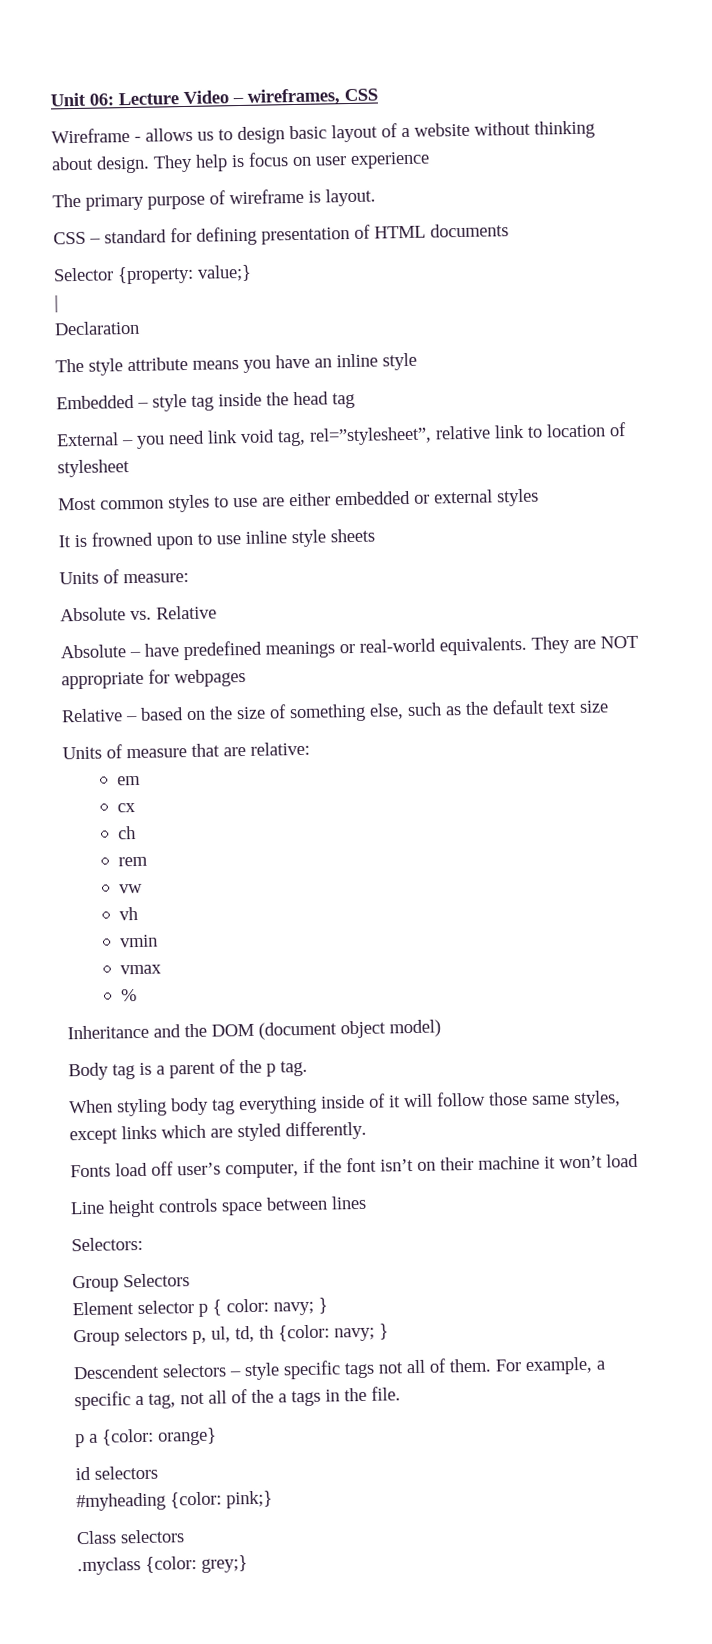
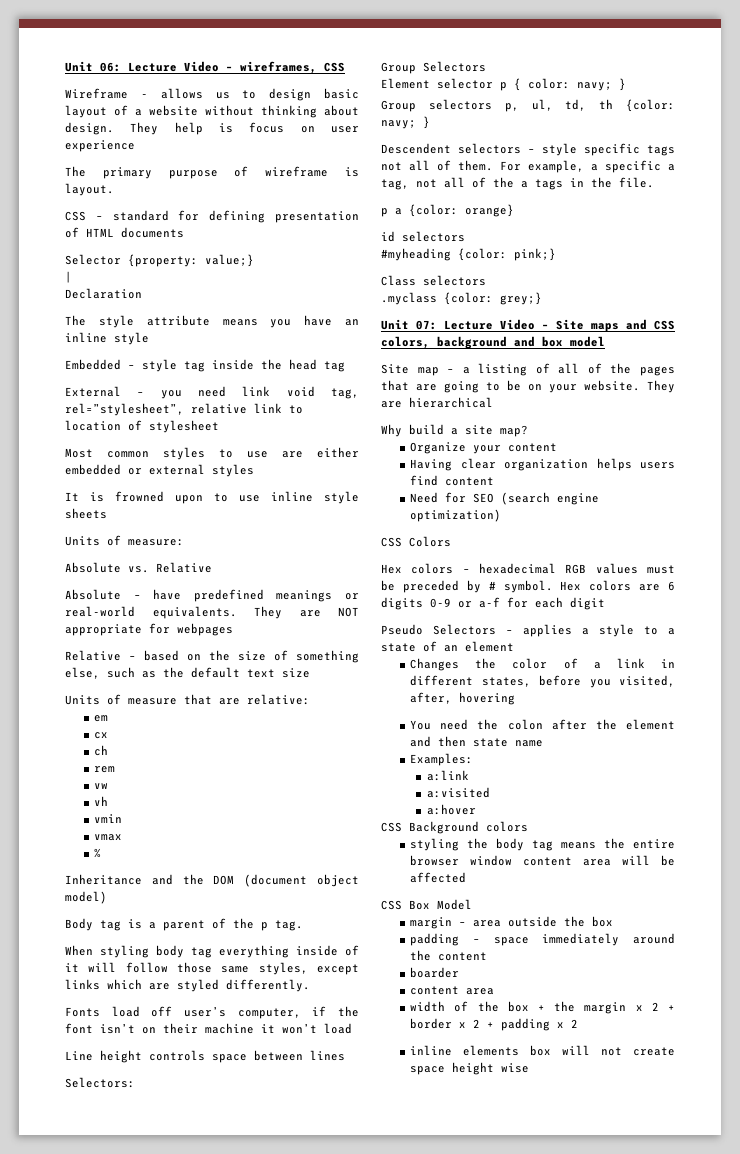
(248, 1564) none -> [381,319,675,332] [381,336,605,349] [381,363,675,376] [381,380,675,393] [381,397,493,408] [381,424,528,437] [410,442,558,454] [410,458,675,471] [410,475,495,486] [410,492,600,505] [410,509,502,522] [381,536,451,547] [381,563,675,574] [381,580,675,593] [381,597,605,610] [381,624,675,637] [381,641,514,652] [410,658,675,671] [410,675,675,688] [410,692,516,705] [410,719,675,730] [410,736,544,747] [410,753,474,766] [426,770,469,781] [426,787,490,798] [426,804,476,815] [381,821,528,834] [410,838,675,851] [410,855,675,866] [410,872,467,883] [381,899,472,910] [410,916,614,929] [410,933,675,946] [410,950,488,961] [410,967,460,978] [410,986,495,995] [410,1001,675,1014] [410,1018,579,1031] [410,1045,675,1056] [410,1062,530,1075] // Unit 07: Lecture Video – Site maps and CSS colors, background and box model // Site map – a listing of all of the pages that are going to be on your website. They are hierarchical // Why build a site map? // Organize your content // Having clear organization helps users find content // Need for SEO (search engine optimization) // CSS Colors // Hex colors – hexadecimal RGB values must be preceded by # symbol. Hex colors are 6 digits 0-9 or a-f for each digit // Pseudo Selectors – applies a style to a state of an element // Changes the color of a link in different states, before you visited, after, hovering // You need the colon after the element and then state name // Examples: // a:link // a:visited // a:hover // CSS Background colors // styling the body tag means the entire browser window content area will be affected // CSS Box Model // margin – area outside the box // padding – space immediately around the content // boarder // content area // width of the box + the margin x 2 + border x 2 + padding x 2 // inline elements box will not create space height wise

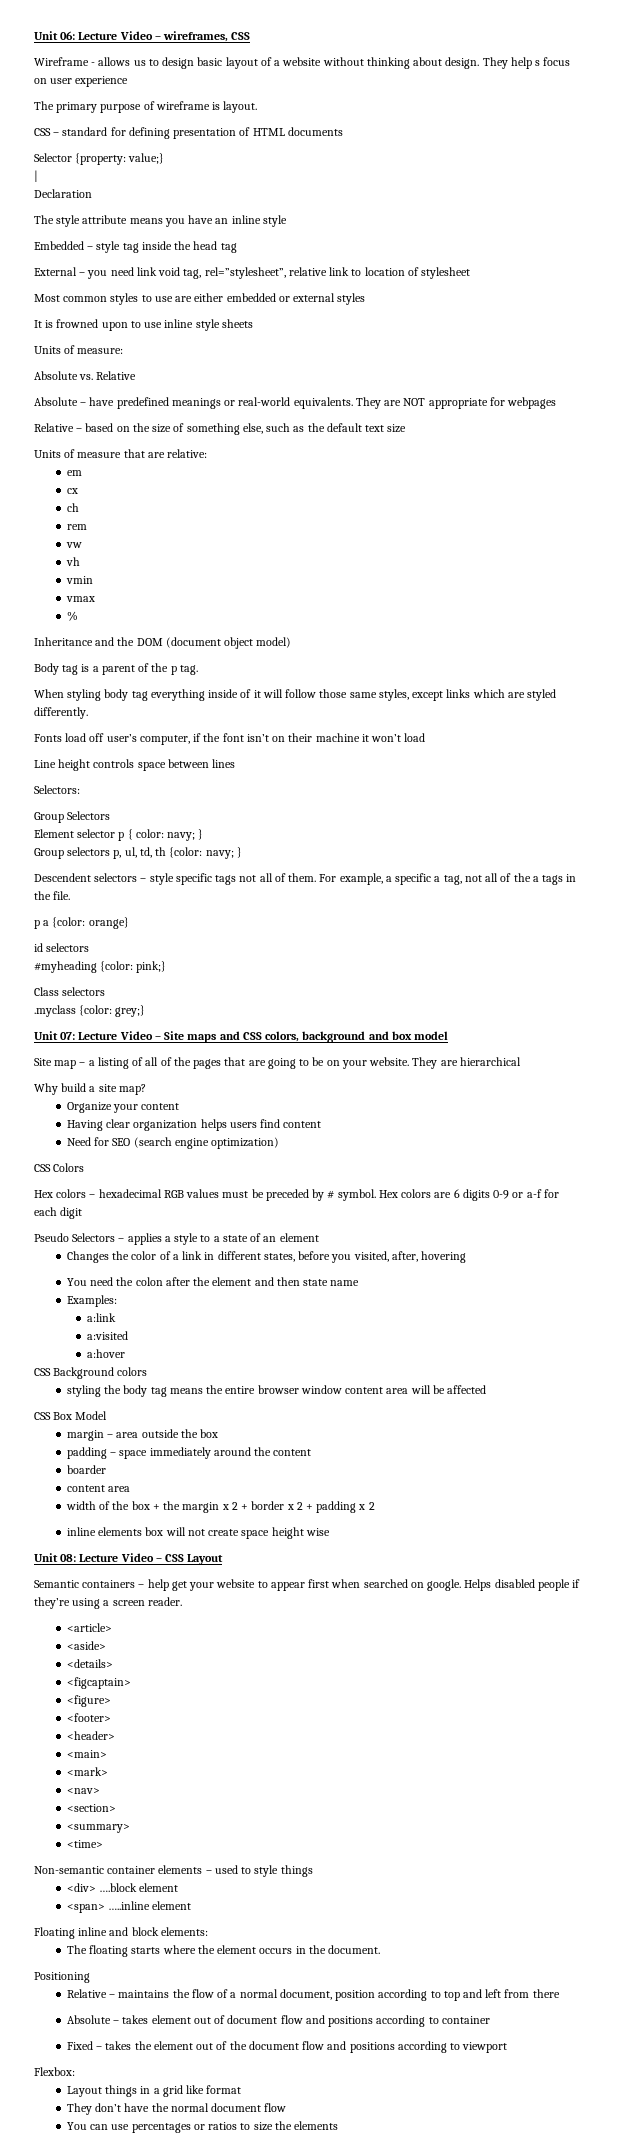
[219,123,234,133] is -> [535,60,541,66] s
(530, 1068) none -> [34,1553,224,1565] [34,1579,581,1591] [34,1597,182,1609] [66,1623,112,1632] [66,1641,106,1650] [66,1659,113,1668] [66,1677,131,1689] [66,1695,111,1707] [66,1713,111,1722] [66,1731,115,1740] [66,1750,107,1758] [66,1767,108,1776] [66,1788,100,1794] [66,1804,116,1812] [66,1824,130,1833] [66,1840,103,1848] [34,1865,313,1877] [66,1883,179,1892] [66,1901,192,1913] [34,1927,208,1939] [66,1945,381,1957] [34,1972,90,1983] [66,1989,560,2001] [66,2015,490,2027] [66,2041,508,2053] [34,2067,75,2076] [66,2085,242,2097] [66,2103,287,2115] [66,2121,339,2133] // Unit 08: Lecture Video – CSS Layout // Semantic containers – help get your website to appear first when searched on google. Helps disabled people if they’re using a screen reader. // <article> // <aside> // <details> // <figcaptain> // <figure> // <footer> // <header> // <main> // <mark> // <nav> // <section> // <summary> // <time> // Non-semantic container elements – used to style things // <div> ….block element // <span> …..inline element // Floating inline and block elements: // The floating starts where the element occurs in the document. // Positioning // Relative – maintains the flow of a normal document, position according to top and left from there // Absolute – takes element out of document flow and positions according to container // Fixed – takes the element out of the document flow and positions according to viewport // Flexbox: // Layout things in a grid like format // They don’t have the normal document flow // You can use percentages or ratios to size the elements

